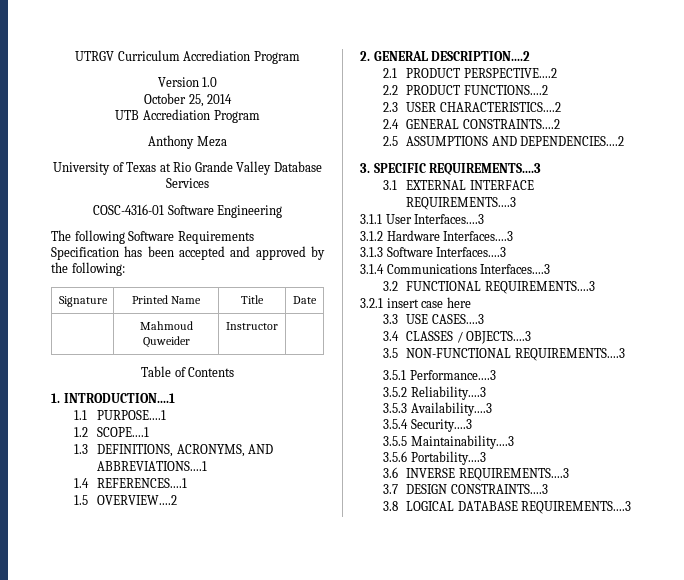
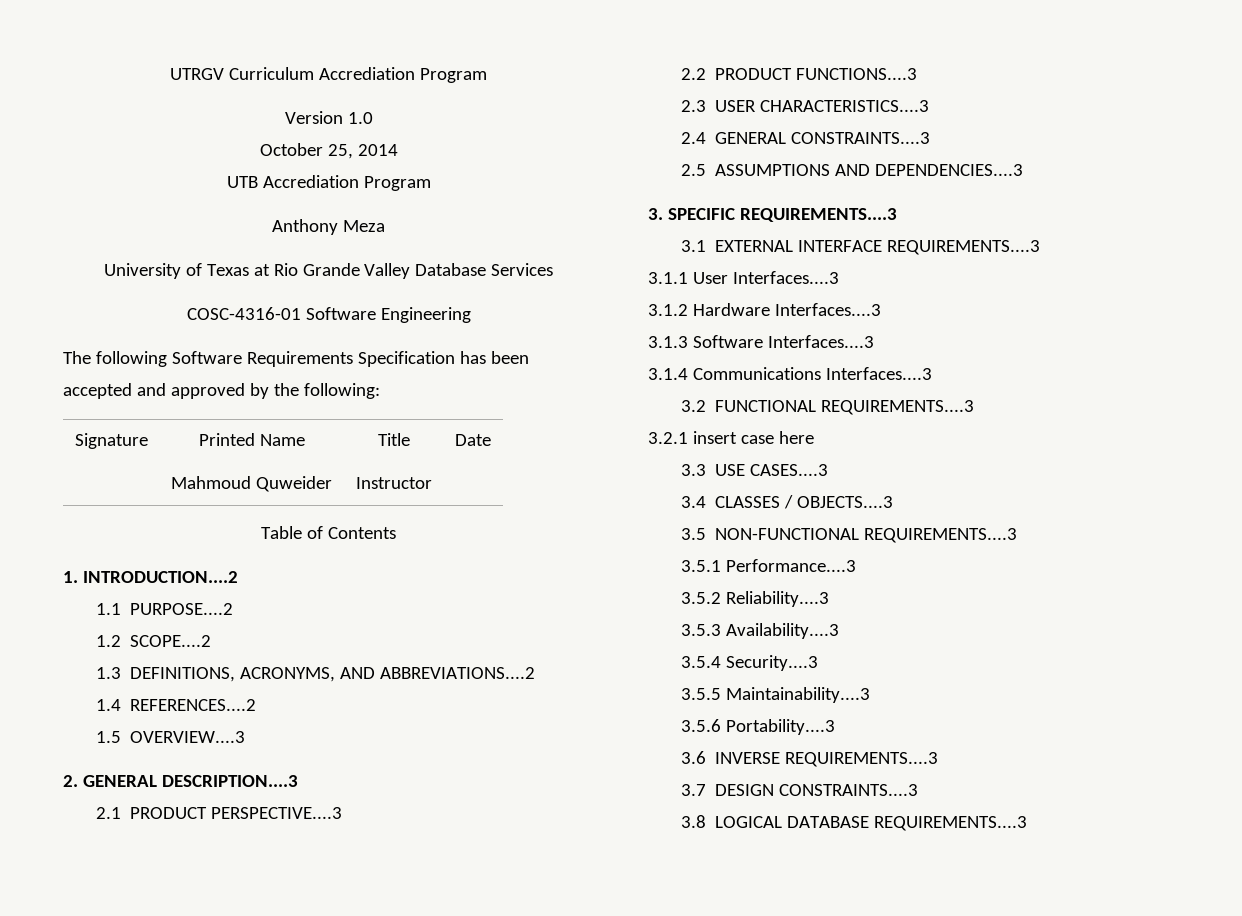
[63,393,175,403] INTRODUCTION....1 -> [82,571,238,583] INTRODUCTION....2
[97,410,167,420] PURPOSE....1 -> [129,603,233,615] PURPOSE....2
[97,427,150,437] SCOPE....1 -> [129,635,211,647] SCOPE....2
[97,461,208,471] ABBREVIATIONS....1 -> [379,667,535,679] ABBREVIATIONS....2
[97,478,188,488] REFERENCES....1 -> [129,699,256,711] REFERENCES....2
[97,495,178,505] OVERVIEW....2 -> [129,731,245,743] OVERVIEW....3
[431,51,531,61] DESCRIPTION....2 -> [161,775,298,787] DESCRIPTION....3
[463,68,557,78] PERSPECTIVE....2 -> [210,807,342,819] PERSPECTIVE....3
[463,85,548,95] FUNCTIONS....2 -> [795,68,917,80] FUNCTIONS....3
[439,102,561,112] CHARACTERISTICS....2 -> [759,100,929,112] CHARACTERISTICS....3
[462,119,560,129] CONSTRAINTS....2 -> [790,132,930,144] CONSTRAINTS....3
[520,136,625,146] DEPENDENCIES....2 -> [874,164,1023,176] DEPENDENCIES....3

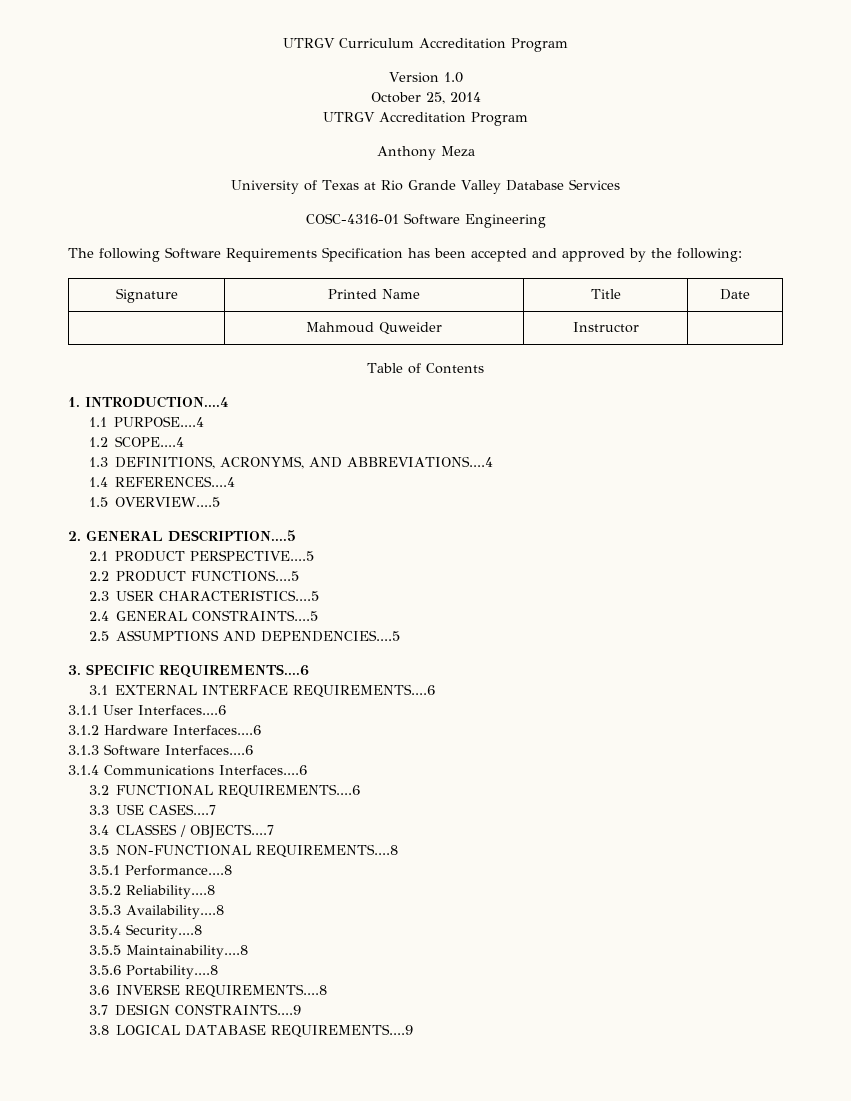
[318,67,415,80] Accrediation -> [419,38,506,49] Accreditation
[226,175,359,188] UTB Accrediation -> [323,112,466,123] UTRGV Accreditation
[82,571,238,583] INTRODUCTION....2 -> [85,396,229,408] INTRODUCTION....4
[129,603,233,615] PURPOSE....2 -> [114,416,205,427] PURPOSE....4
[129,635,211,647] SCOPE....2 -> [115,436,185,447] SCOPE....4
[379,667,535,679] ABBREVIATIONS....2 -> [347,456,494,467] ABBREVIATIONS....4
[129,699,256,711] REFERENCES....2 -> [115,476,236,487] REFERENCES....4
[129,731,245,743] OVERVIEW....3 -> [115,497,221,507] OVERVIEW....5
[161,775,298,787] DESCRIPTION....3 -> [168,530,296,542] DESCRIPTION....5
[210,807,342,819] PERSPECTIVE....3 -> [190,550,315,561] PERSPECTIVE....5
[795,68,917,80] FUNCTIONS....3 -> [191,570,300,581] FUNCTIONS....5
[759,100,929,112] CHARACTERISTICS....3 -> [159,590,320,601] CHARACTERISTICS....5
[790,132,930,144] CONSTRAINTS....3 -> [192,610,319,621] CONSTRAINTS....5
[874,164,1023,176] DEPENDENCIES....3 -> [261,630,401,642] DEPENDENCIES....5
[739,208,897,222] REQUIREMENTS....3 -> [159,664,309,678] REQUIREMENTS....6
[886,240,1040,255] REQUIREMENTS....3 -> [293,684,436,698] REQUIREMENTS....6
[732,271,839,284] Interfaces....3 -> [138,705,226,715] Interfaces....6
[774,303,881,316] Interfaces....3 -> [173,725,261,735] Interfaces....6
[767,335,874,348] Interfaces....3 -> [165,745,253,755] Interfaces....6
[825,367,932,380] Interfaces....3 -> [219,765,307,775] Interfaces....6
[820,400,974,415] [648,431,814,444] REQUIREMENTS....3 // 3.2.1 insert case here -> [218,784,361,798] REQUIREMENTS....6
[749,464,828,476] CASES....3 -> [149,804,217,815] CASES....7
[796,496,893,508] OBJECTS....3 -> [190,824,275,838] OBJECTS....7
[863,528,1017,543] REQUIREMENTS....3 -> [256,844,399,858] REQUIREMENTS....8
[725,559,856,572] Performance....3 -> [124,865,232,876] Performance....8
[725,591,829,607] Reliability....3 -> [125,885,215,899] Reliability....8
[725,623,839,639] Availability....3 -> [125,905,224,919] Availability....8
[725,655,818,671] Security....3 -> [125,924,202,939] Security....8
[725,687,870,703] Maintainability....3 -> [125,945,248,959] Maintainability....8
[725,719,835,735] Portability....3 -> [125,965,218,979] Portability....8
[784,752,938,767] REQUIREMENTS....3 -> [185,984,328,998] REQUIREMENTS....8
[778,784,918,796] CONSTRAINTS....3 -> [175,1004,302,1015] CONSTRAINTS....9
[873,816,1027,831] REQUIREMENTS....3 -> [271,1024,414,1038] REQUIREMENTS....9

